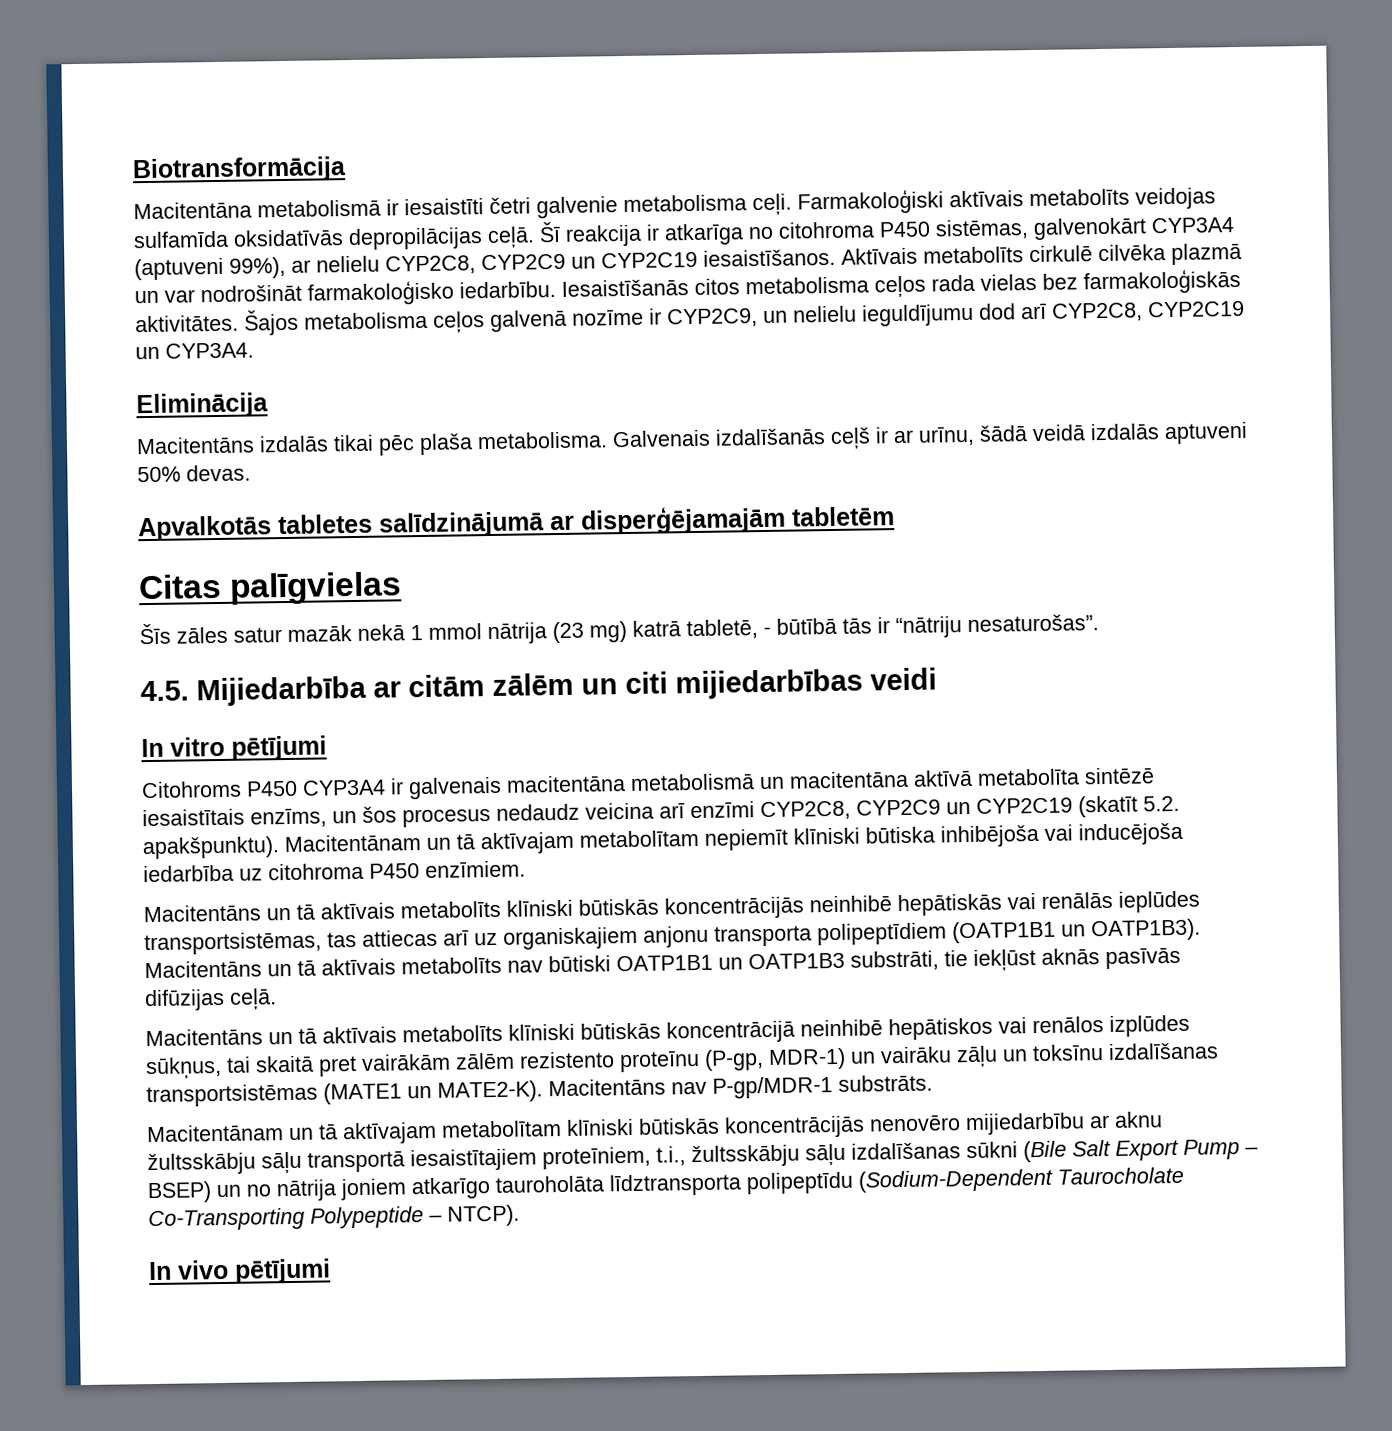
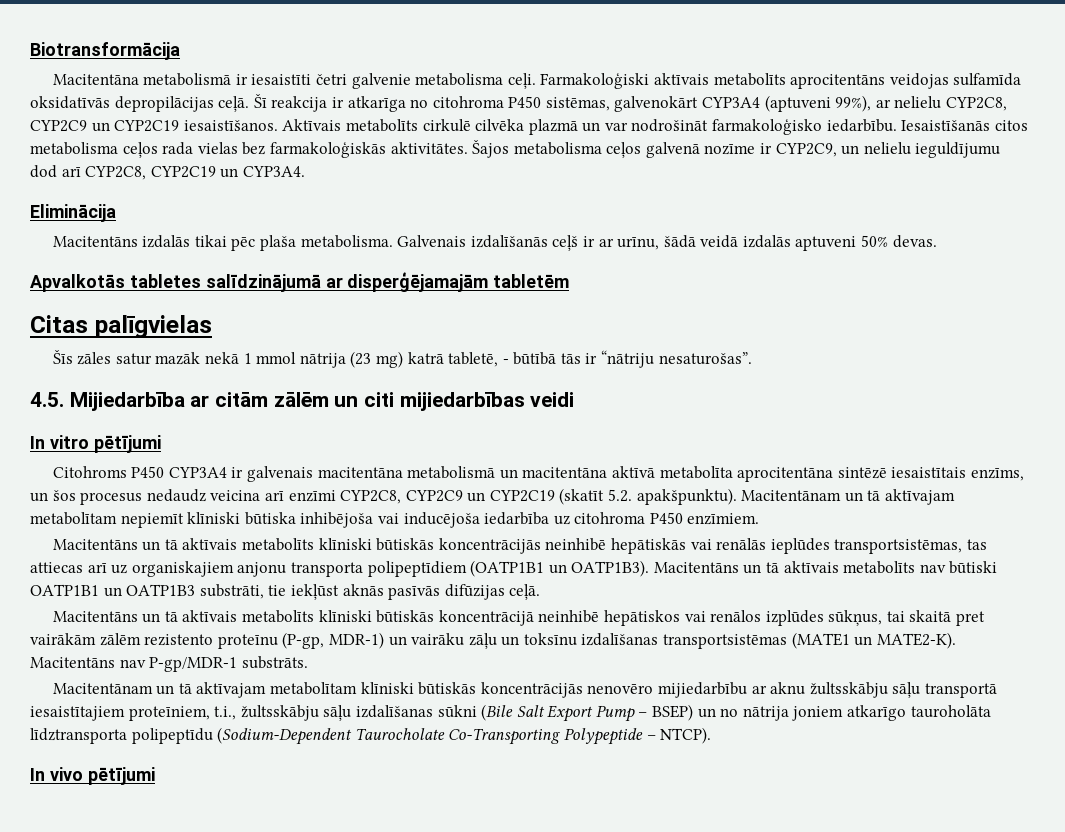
(1130, 197) none -> [790,74,886,89] aprocitentāns
(1080, 777) none -> [737,467,834,482] aprocitentāna

